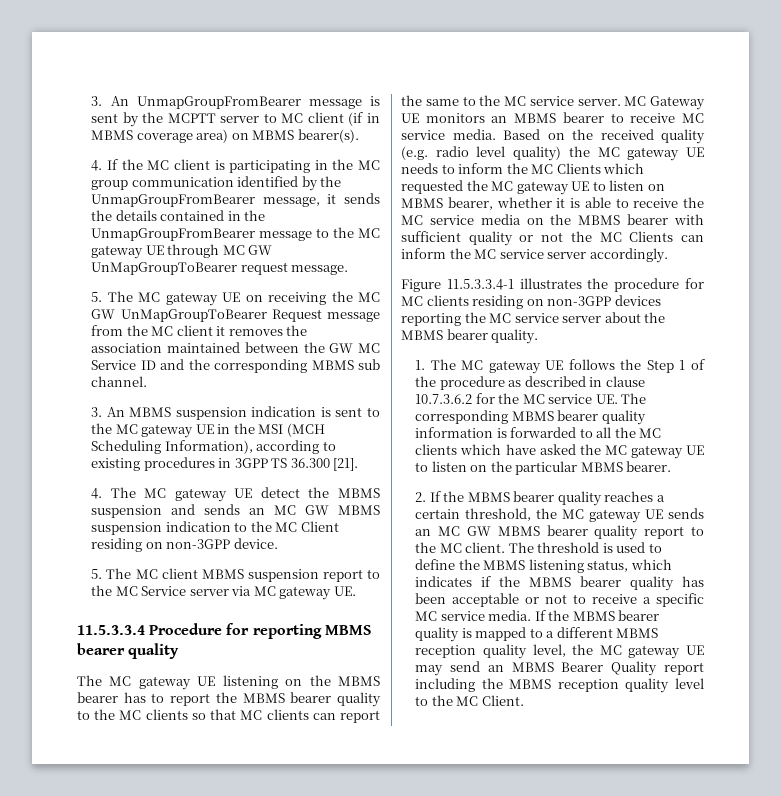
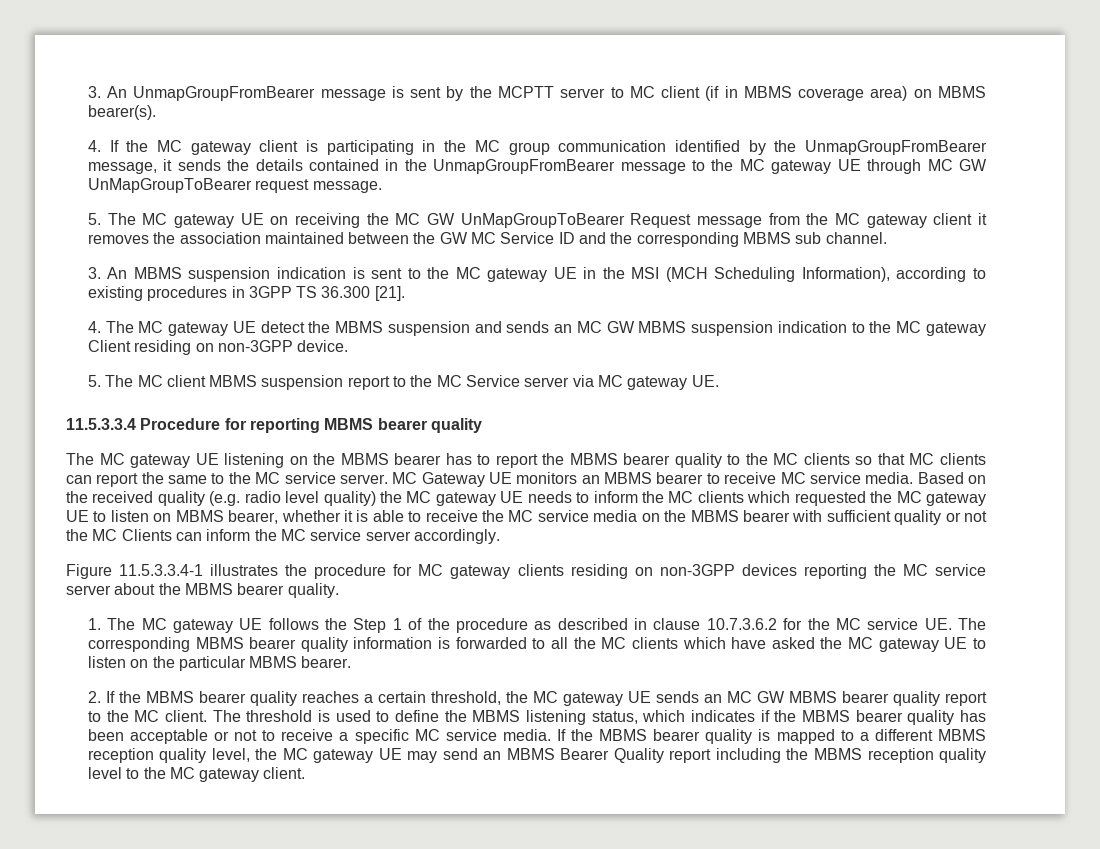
(170, 165) none -> [190,141,251,155] gateway
(174, 331) none -> [866,214,927,228] gateway
(298, 527) none -> [926,322,986,336] gateway
[556,163,601,174] Clients -> [697,491,744,503] clients
(423, 301) none -> [450,565,511,579] gateway
[481,695,524,706] Client. -> [199,767,306,782] gateway client.

